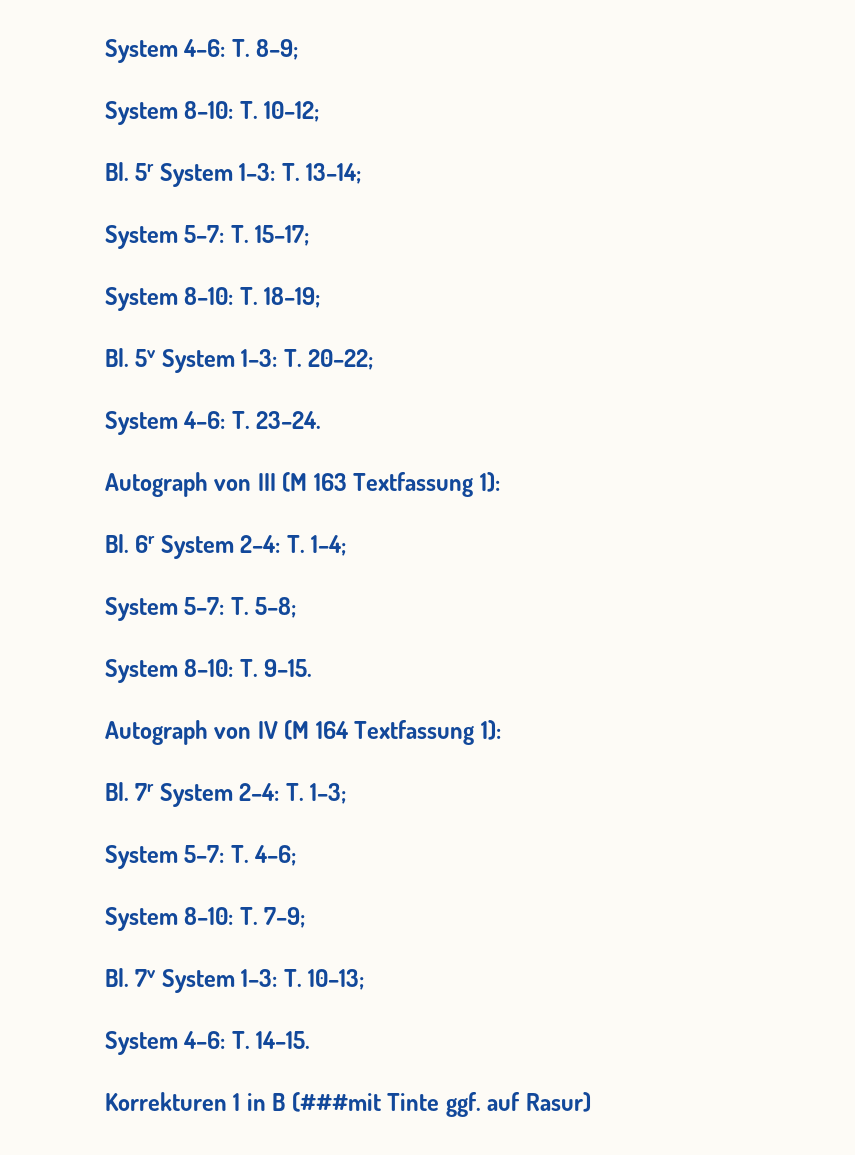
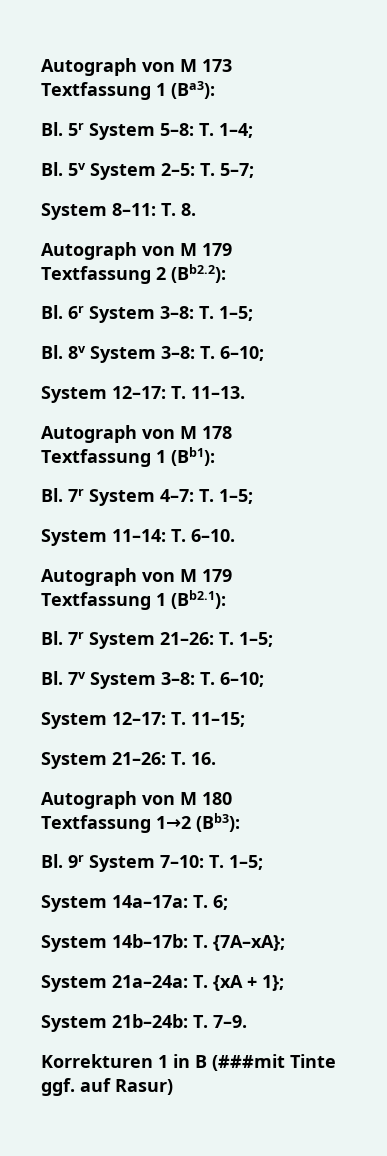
[105,39,299,63] [105,101,320,125] [105,162,362,187] [105,225,310,249] [105,287,321,311] [105,348,374,373] [105,411,322,435] [105,472,500,497] [105,534,347,559] [105,597,297,621] [105,659,313,683] [105,720,501,745] [105,782,347,807] [105,845,297,869] [105,907,306,931] [105,968,365,993] [105,1031,311,1055] System 4–6: T. 8–9; // System 8–10: T. 10–12; // Bl. 5r System 1–3: T. 13–14; // System 5–7: T. 15–17; // System 8–10: T. 18–19; // Bl. 5v System 1–3: T. 20–22; // System 4–6: T. 23–24. // Autograph von III (M 163 Textfassung 1): // Bl. 6r System 2–4: T. 1–4; // System 5–7: T. 5–8; // System 8–10: T. 9–15. // Autograph von IV (M 164 Textfassung 1): // Bl. 7r System 2–4: T. 1–3; // System 5–7: T. 4–6; // System 8–10: T. 7–9; // Bl. 7v System 1–3: T. 10–13; // System 4–6: T. 14–15. -> [41,58,232,76] [41,81,215,100] [41,122,253,140] [41,162,254,180] [41,203,196,220] [41,242,232,260] [41,264,226,284] [41,305,253,323] [41,345,264,363] [41,386,245,403] [41,425,232,443] [41,447,215,467] [41,488,253,506] [41,529,235,546] [41,568,232,586] [41,590,226,610] [41,631,273,649] [41,671,264,689] [41,712,245,729] [41,752,216,769] [41,791,232,809] [41,813,240,833] [41,854,263,872] [41,895,228,912] [41,934,285,952] [41,975,284,992] [41,1014,247,1032] Autograph von M 173 Textfassung 1 (Ba3): // Bl. 5r System 5–8: T. 1–4; // Bl. 5v System 2–5: T. 5–7; // System 8–11: T. 8. // Autograph von M 179 Textfassung 2 (Bb2.2): // Bl. 6r System 3–8: T. 1–5; // Bl. 8v System 3–8: T. 6–10; // System 12–17: T. 11–13. // Autograph von M 178 Textfassung 1 (Bb1): // Bl. 7r System 4–7: T. 1–5; // System 11–14: T. 6–10. // Autograph von M 179 Textfassung 1 (Bb2.1): // Bl. 7r System 21–26: T. 1–5; // Bl. 7v System 3–8: T. 6–10; // System 12–17: T. 11–15; // System 21–26: T. 16. // Autograph von M 180 Textfassung 1→2 (Bb3): // Bl. 9r System 7–10: T. 1–5; // System 14a–17a: T. 6; // System 14b–17b: T. {7A–xA}; // System 21a–24a: T. {xA + 1}; // System 21b–24b: T. 7–9.

